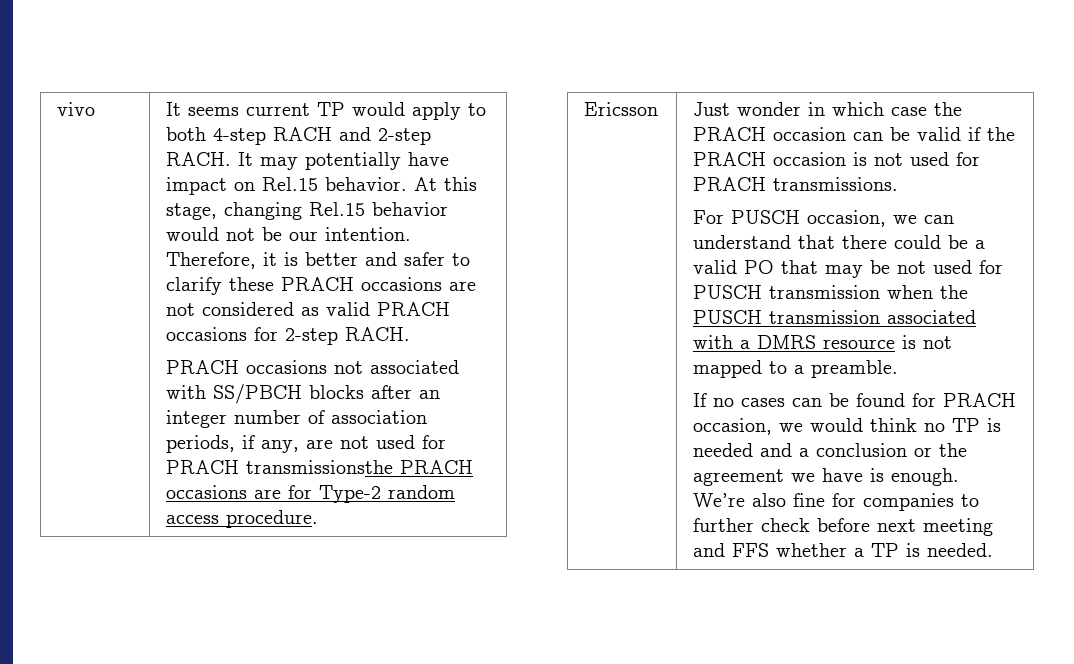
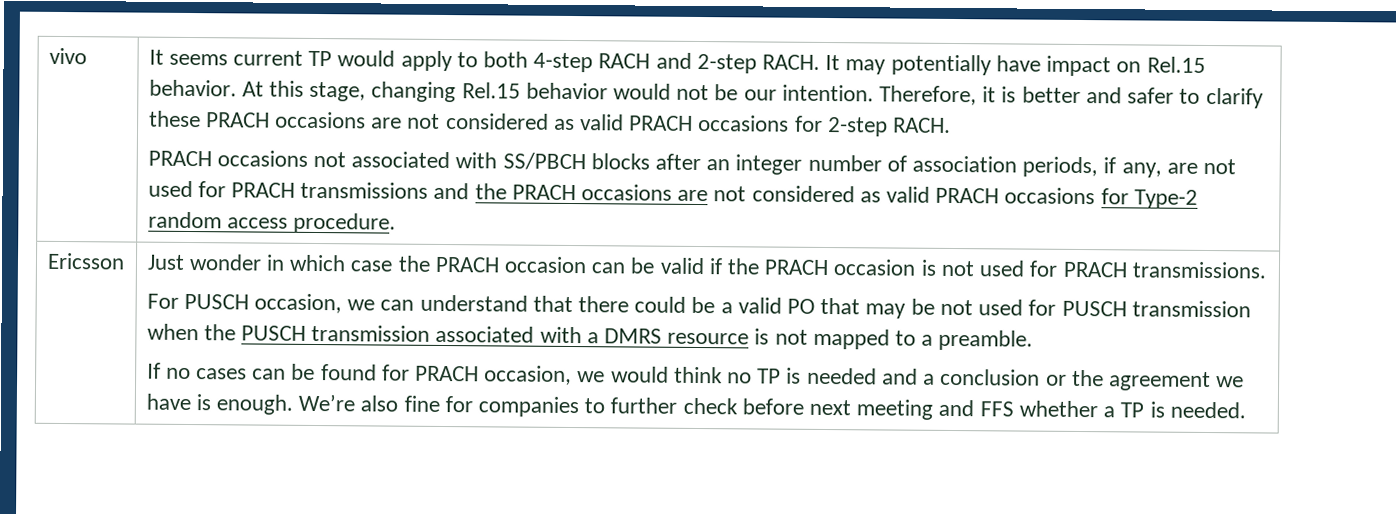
[246,460,474,474] [166,485,282,499] transmissionsthe PRACH occasions are -> [300,181,1096,205] transmissions and the PRACH occasions are not considered as valid PRACH occasions

